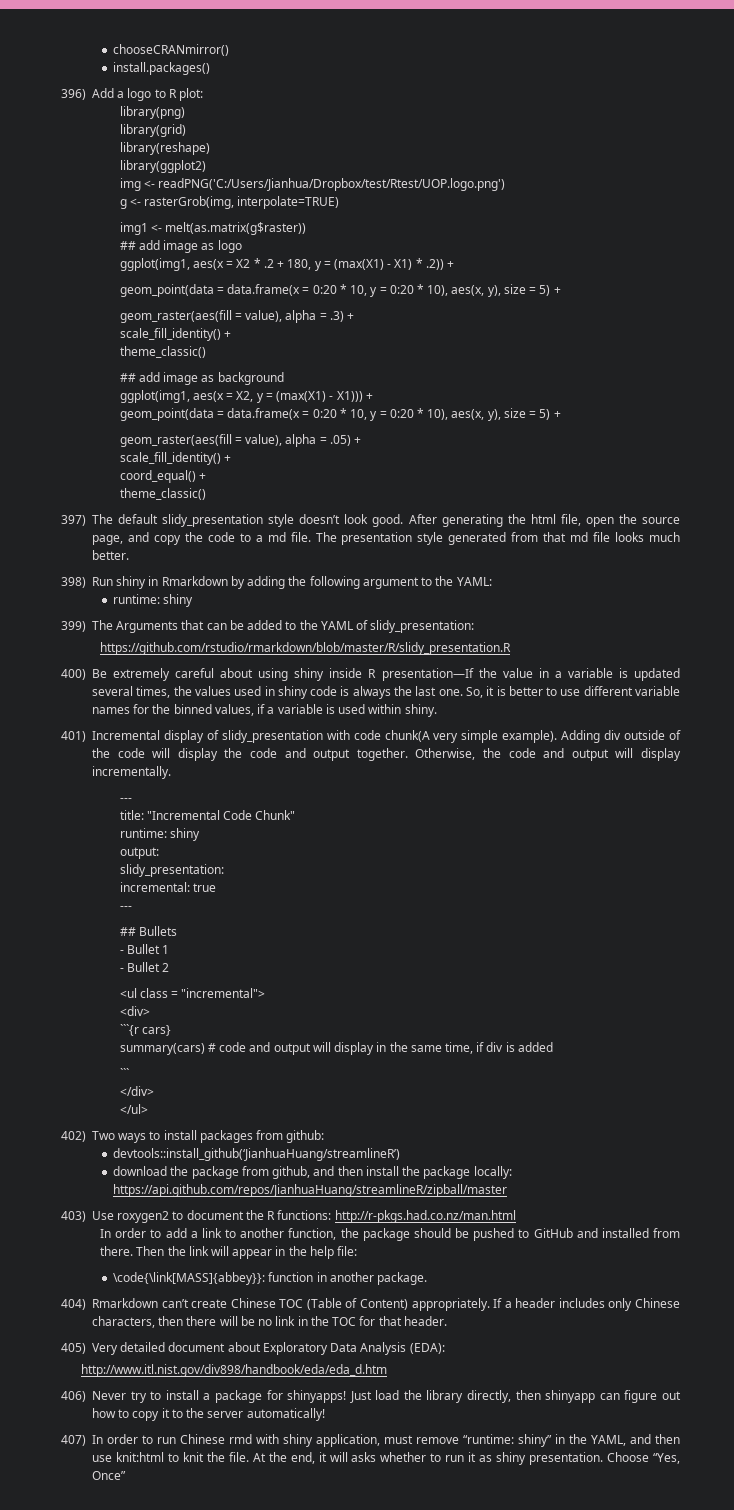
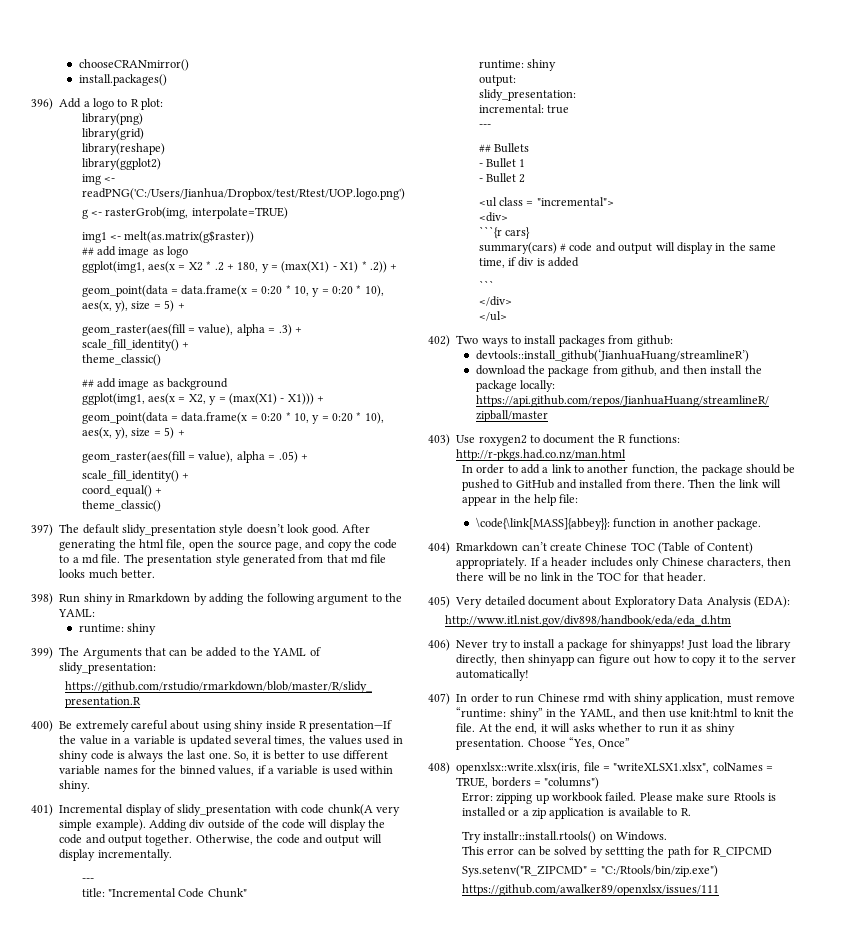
(126, 1475) none -> [428,762,774,774] [456,777,600,789] [461,792,777,804] [461,807,691,819] [461,831,667,843] [461,846,772,858] [461,865,718,877] [461,884,719,896] // 408) openxlsx::write.xlsx(iris, file = "writeXLSX1.xlsx", colNames = TRUE, borders = "columns") // Error: zipping up workbook failed. Please make sure Rtools is installed or a zip application is available to R. // Try installr::install.rtools() on Windows. // This error can be solved by settting the path for R_CIPCMD // Sys.setenv("R_ZIPCMD" = "C:/Rtools/bin/zip.exe") // https://github.com/awalker89/openxlsx/issues/111

